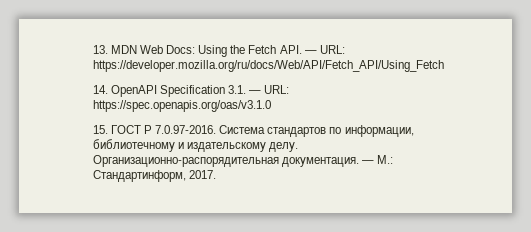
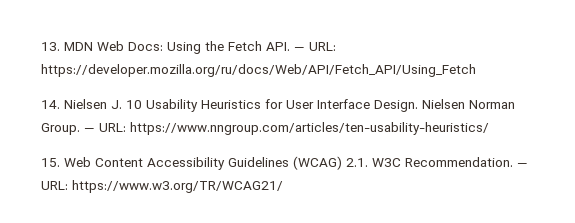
[110,85,290,97] [92,100,271,112] OpenAPI Specification 3.1. — URL: https://spec.openapis.org/oas/v3.1.0 -> [63,99,515,112] [40,122,489,135] Nielsen J. 10 Usability Heuristics for User Interface Design. Nielsen Norman Group. — URL: https://www.nngroup.com/articles/ten-usability-heuristics/
[110,125,414,137] [92,139,299,152] [92,155,394,167] [92,170,216,182] ГОСТ Р 7.0.97-2016. Система стандартов по информации, библиотечному и издательскому делу. Организационно-распорядительная документация. — М.: Стандартинформ, 2017. -> [63,156,528,170] [40,180,283,193] Web Content Accessibility Guidelines (WCAG) 2.1. W3C Recommendation. — URL: https://www.w3.org/TR/WCAG21/

